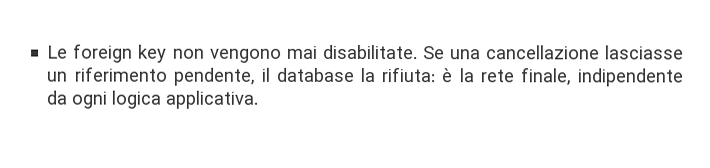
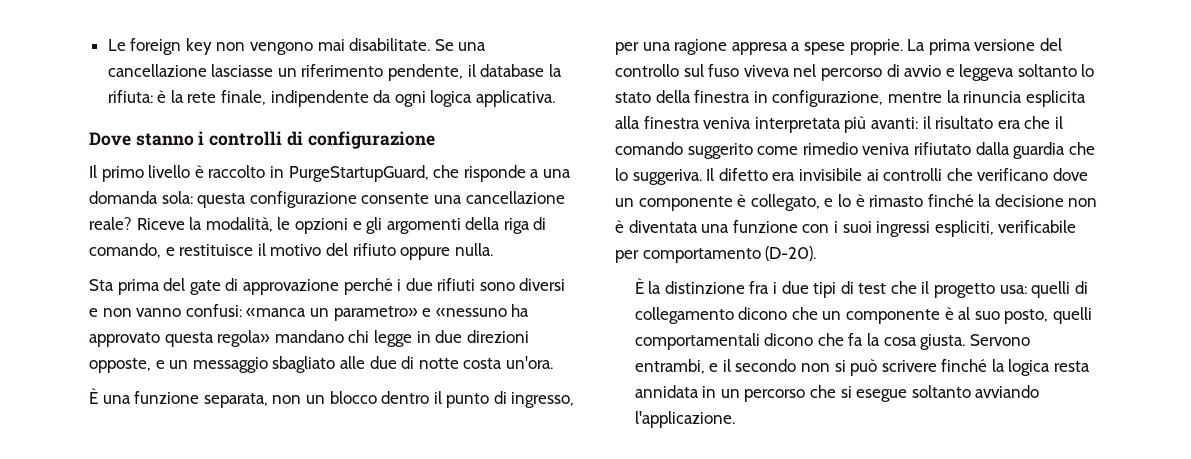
(259, 99) none -> [89,131,435,149] [89,165,571,182] [89,191,565,208] [89,217,547,234] [89,243,493,260] [89,278,566,295] [89,304,530,321] [89,330,529,347] [89,356,553,373] [89,388,575,408] [615,38,1062,55] [615,64,1095,81] [615,90,1086,107] [615,116,1063,133] [615,142,1095,159] [615,168,1088,185] [615,194,1098,211] [615,220,1077,237] [615,246,817,263] [634,278,1088,298] [634,307,1092,324] [634,333,1030,350] [634,359,1091,376] [634,385,1040,402] [634,411,735,428] // Dove stanno i controlli di configurazione // Il primo livello è raccolto in PurgeStartupGuard, che risponde a una domanda sola: questa configurazione consente una cancellazione reale? Riceve la modalità, le opzioni e gli argomenti della riga di comando, e restituisce il motivo del rifiuto oppure nulla. // Sta prima del gate di approvazione perché i due rifiuti sono diversi e non vanno confusi: «manca un parametro» e «nessuno ha approvato questa regola» mandano chi legge in due direzioni opposte, e un messaggio sbagliato alle due di notte costa un'ora. // È una funzione separata, non un blocco dentro il punto di ingresso, per una ragione appresa a spese proprie. La prima versione del controllo sul fuso viveva nel percorso di avvio e leggeva soltanto lo stato della finestra in configurazione, mentre la rinuncia esplicita alla finestra veniva interpretata più avanti: il risultato era che il comando suggerito come rimedio veniva rifiutato dalla guardia che lo suggeriva. Il difetto era invisibile ai controlli che verificano dove un componente è collegato, e lo è rimasto finché la decisione non è diventata una funzione con i suoi ingressi espliciti, verificabile per comportamento (D-20). // È la distinzione fra i due tipi di test che il progetto usa: quelli di collegamento dicono che un componente è al suo posto, quelli comportamentali dicono che fa la cosa giusta. Servono entrambi, e il secondo non si può scrivere finché la logica resta annidata in un percorso che si esegue soltanto avviando l'applicazione.

